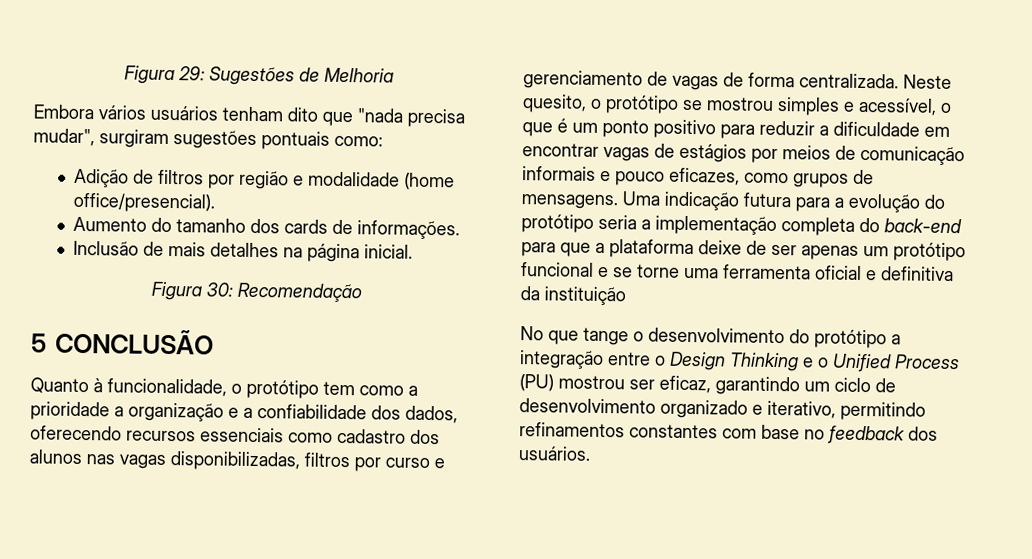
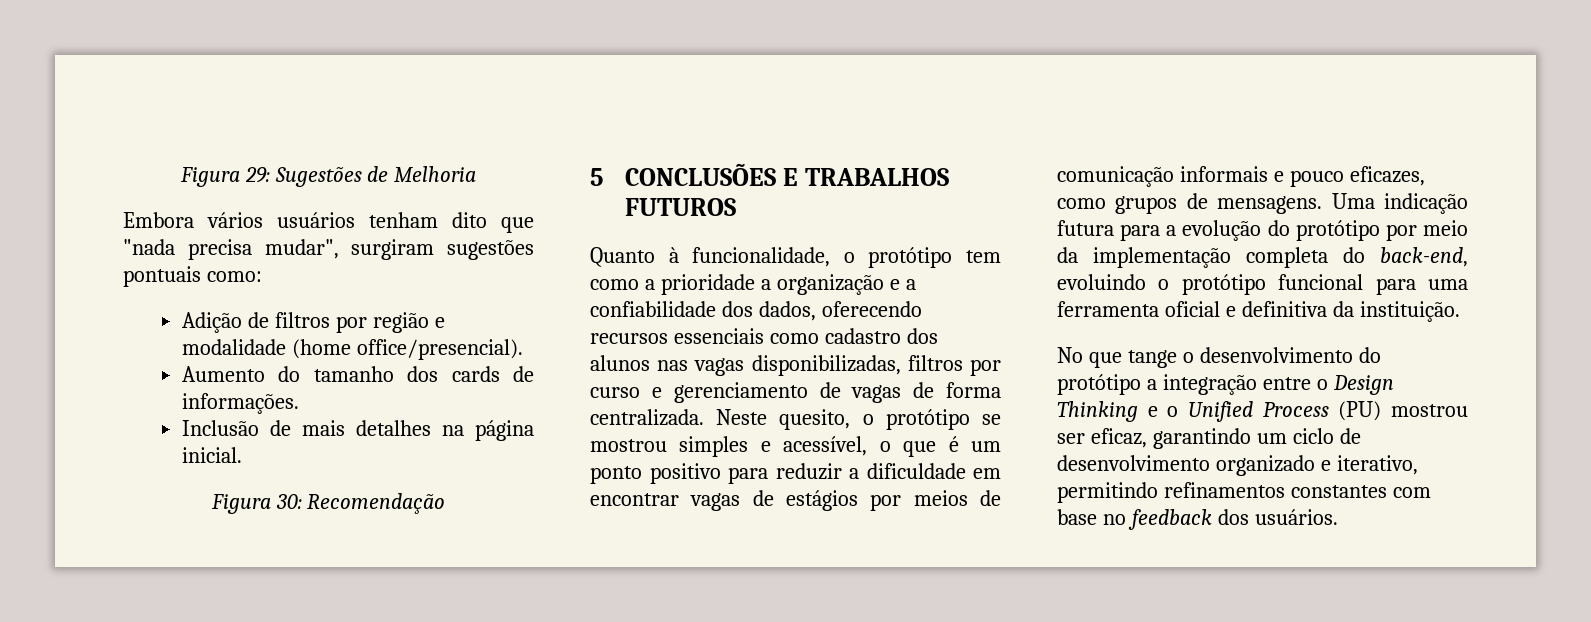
[55,327,214,355] CONCLUSÃO -> [624,163,949,186] [624,198,736,216] CONCLUSÕES E TRABALHOS FUTUROS
[598,214,962,236] [521,239,966,262] [521,262,680,278] seria a implementação completa do back-end para que a plataforma deixe de ser apenas um protótipo funcional e se torne -> [1385,220,1468,241] [1057,247,1468,268] [1057,274,1416,295] por meio da implementação completa do back-end, evoluindo o protótipo funcional para
[544,286,626,306] instituição -> [1359,301,1460,322] instituição.

